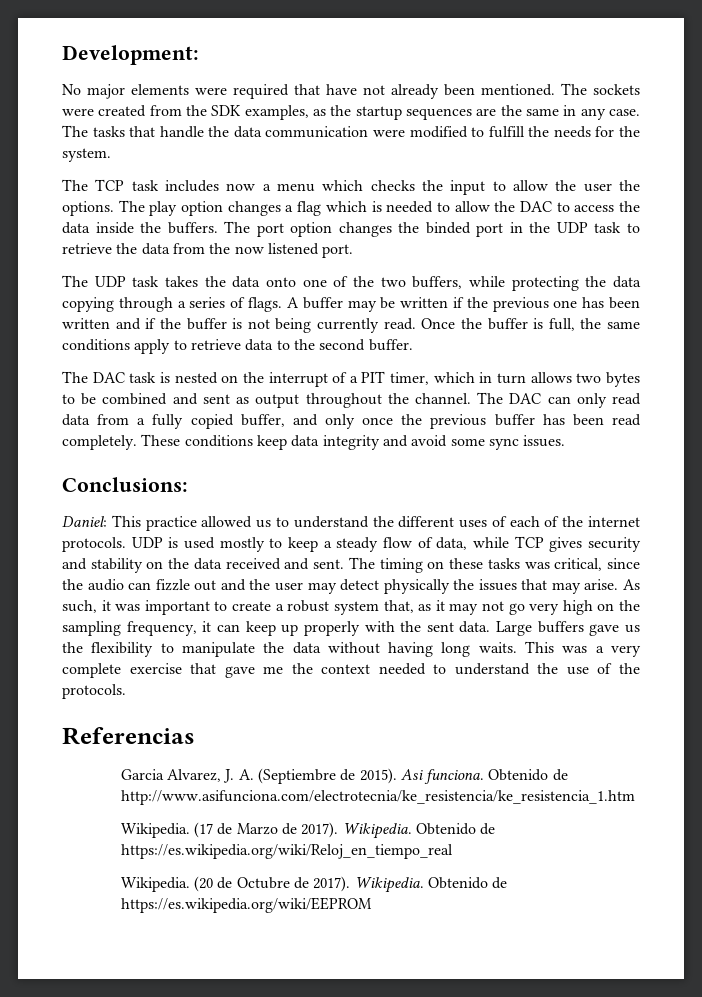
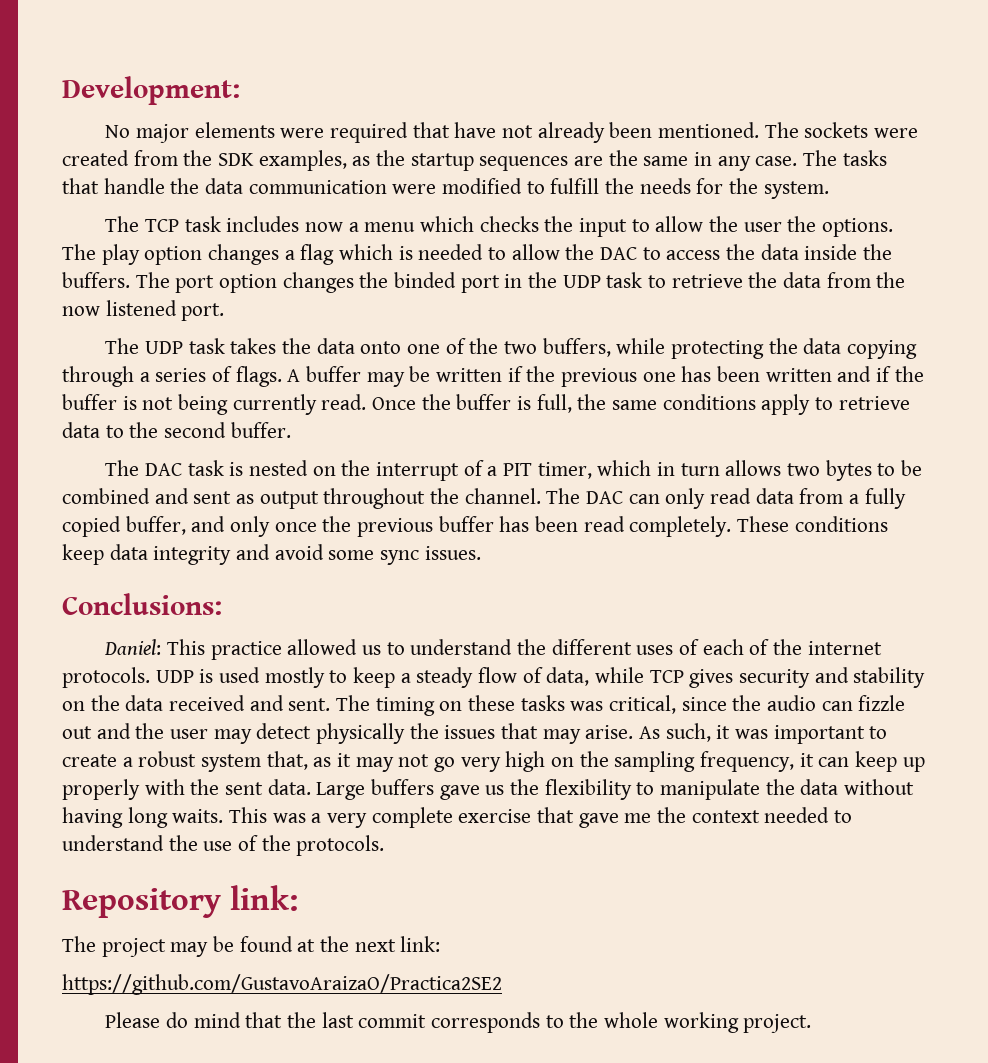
[62,727,195,745] [120,768,568,784] [120,790,635,805] [120,822,496,839] [120,844,453,859] [120,876,508,893] [120,897,372,913] Referencias // Garcia Alvarez, J. A. (Septiembre de 2015). Asi funciona. Obtenido de http://www.asifunciona.com/electrotecnia/ke_resistencia/ke_resistencia_1.htm // Wikipedia. (17 de Marzo de 2017). Wikipedia. Obtenido de https://es.wikipedia.org/wiki/Reloj_en_tiempo_real // Wikipedia. (20 de Octubre de 2017). Wikipedia. Obtenido de https://es.wikipedia.org/wiki/EEPROM -> [62,885,298,918] [62,936,441,957] [62,974,502,995] [105,1012,812,1033] Repository link: // The project may be found at the next link: // https://github.com/GustavoAraizaO/Practica2SE2 // Please do mind that the last commit corresponds to the whole working project.

